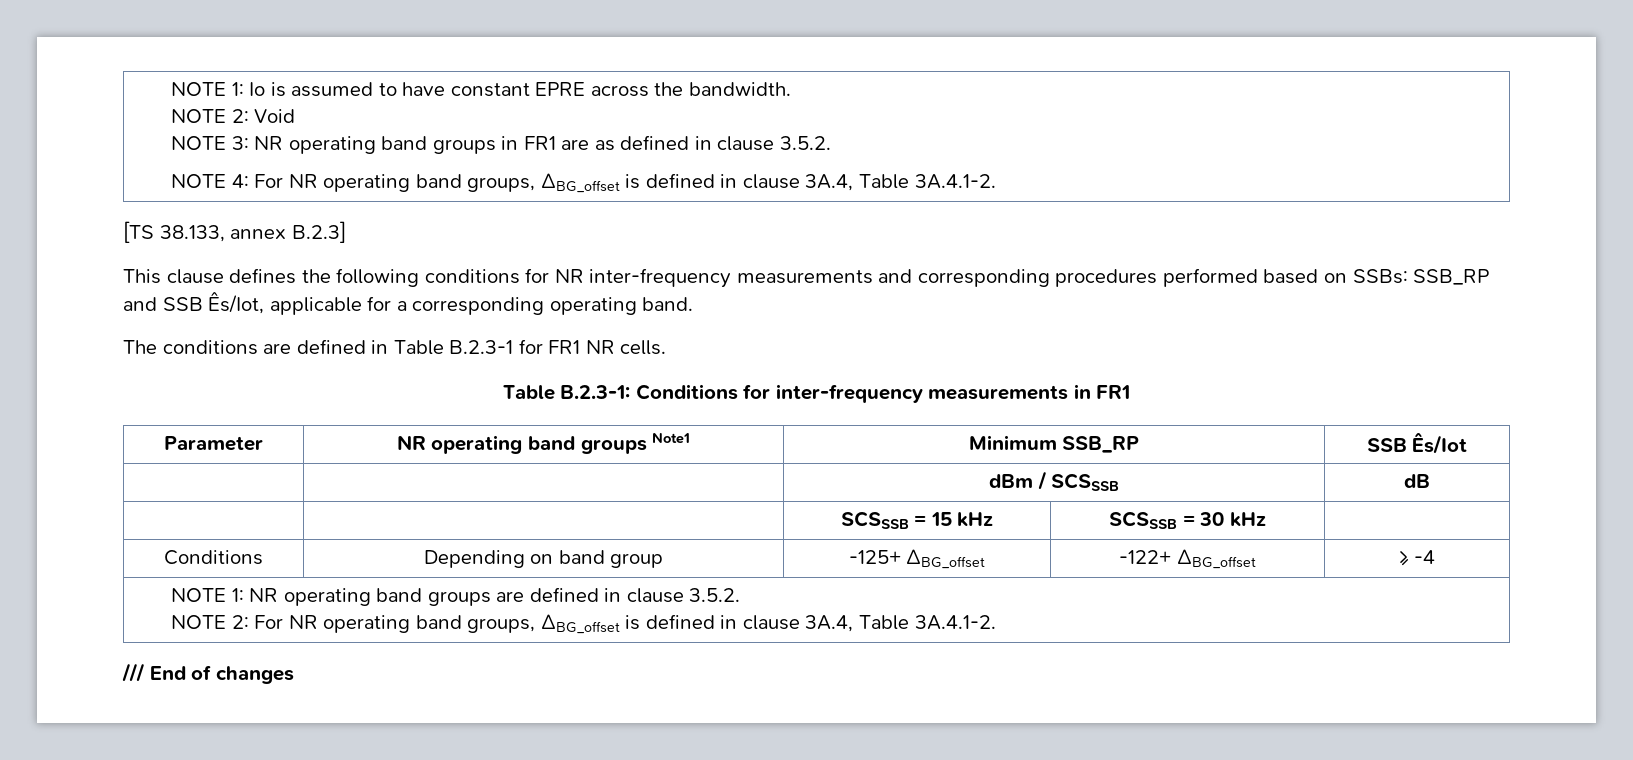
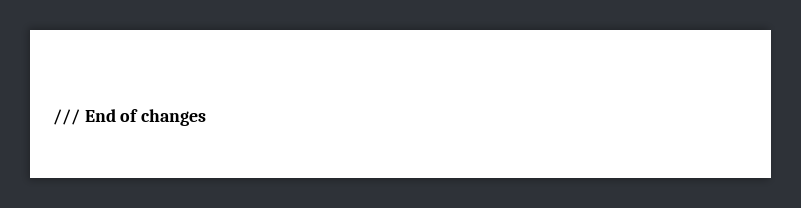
[171,82,791,97] [171,109,296,123] [171,135,831,154] [171,173,996,193] [123,221,346,243] [123,268,1490,288] [123,292,694,315] [123,339,667,355] [502,384,1131,403] [164,436,263,451] [396,433,691,454] [968,435,1140,453] [1366,432,1468,454] [988,471,1120,491] [1404,474,1430,488] [840,511,994,529] [1109,511,1266,529] [164,550,263,565] [423,550,664,568] [848,549,986,569] [1119,549,1256,569] [1398,550,1436,566] [171,587,741,606] [171,614,996,634] NOTE 1: Io is assumed to have constant EPRE across the bandwidth. // NOTE 2: Void // NOTE 3: NR operating band groups in FR1 are as defined in clause 3.5.2. // NOTE 4: For NR operating band groups, ΔBG_offset is defined in clause 3A.4, Table 3A.4.1-2. // [TS 38.133, annex B.2.3] // This clause defines the following conditions for NR inter-frequency measurements and corresponding procedures performed based on SSBs: SSB_RP and SSB Ês/Iot, applicable for a corresponding operating band. // The conditions are defined in Table B.2.3-1 for FR1 NR cells. // Table B.2.3-1: Conditions for inter-frequency measurements in FR1 // Parameter | NR operating band groups Note1 | Minimum SSB_RP | SSB Ês/Iot // | | dBm / SCSSSB | dB // | | SCSSSB = 15 kHz | SCSSSB = 30 kHz | // Conditions | Depending on band group | -125+ ΔBG_offset | -122+ ΔBG_offset | ≥ -4 // NOTE 1: NR operating band groups are defined in clause 3.5.2. // NOTE 2: For NR operating band groups, ΔBG_offset is defined in clause 3A.4, Table 3A.4.1-2. // -> (53, 117) none

